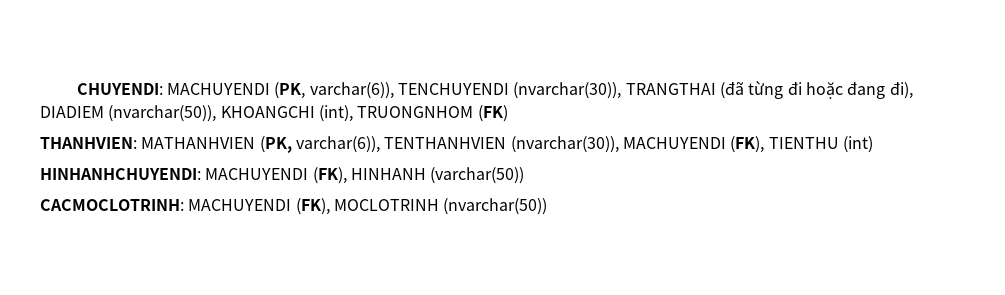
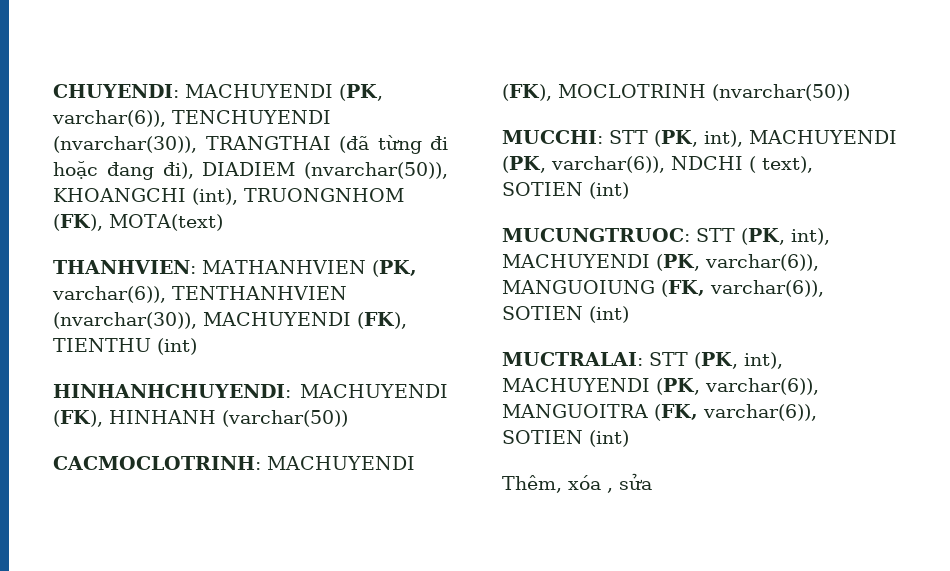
[477,105,508,122] (FK) -> [53,214,223,231] (FK), MOTA(text)
(548, 206) none -> [502,130,897,147] [502,156,813,173] [502,182,629,199] [502,228,830,245] [502,254,819,271] [502,280,824,297] [502,306,629,323] [502,352,783,369] [502,378,819,395] [502,404,817,421] [502,430,629,447] [502,473,652,493] // MUCCHI: STT (PK, int), MACHUYENDI (PK, varchar(6)), NDCHI ( text), SOTIEN (int) // MUCUNGTRUOC: STT (PK, int), MACHUYENDI (PK, varchar(6)), MANGUOIUNG (FK, varchar(6)), SOTIEN (int) // MUCTRALAI: STT (PK, int), MACHUYENDI (PK, varchar(6)), MANGUOITRA (FK, varchar(6)), SOTIEN (int) // Thêm, xóa , sửa

